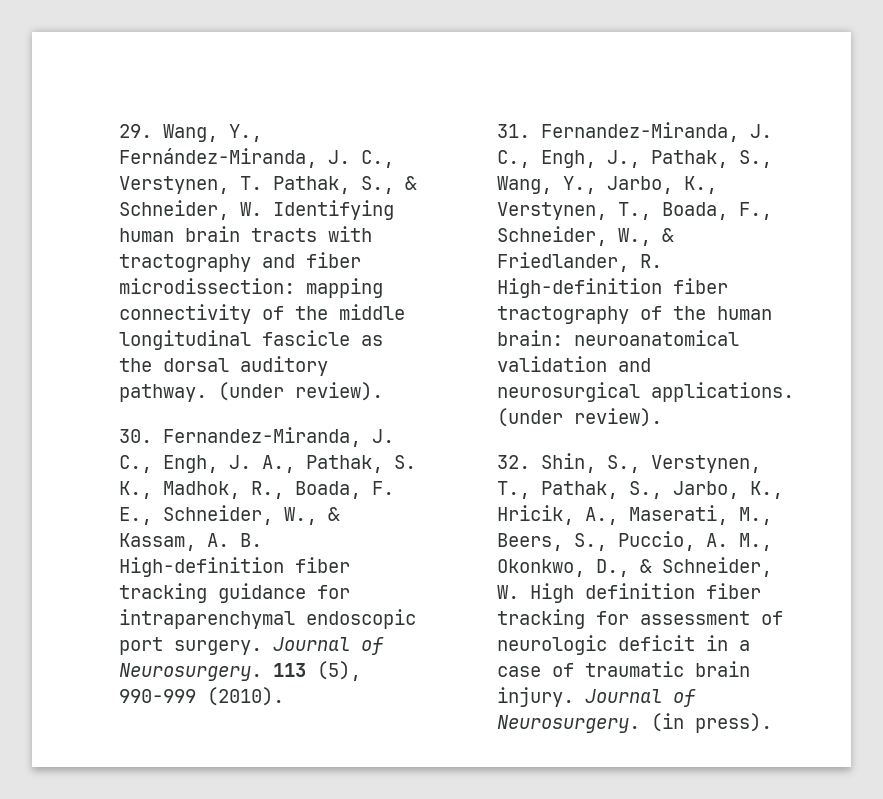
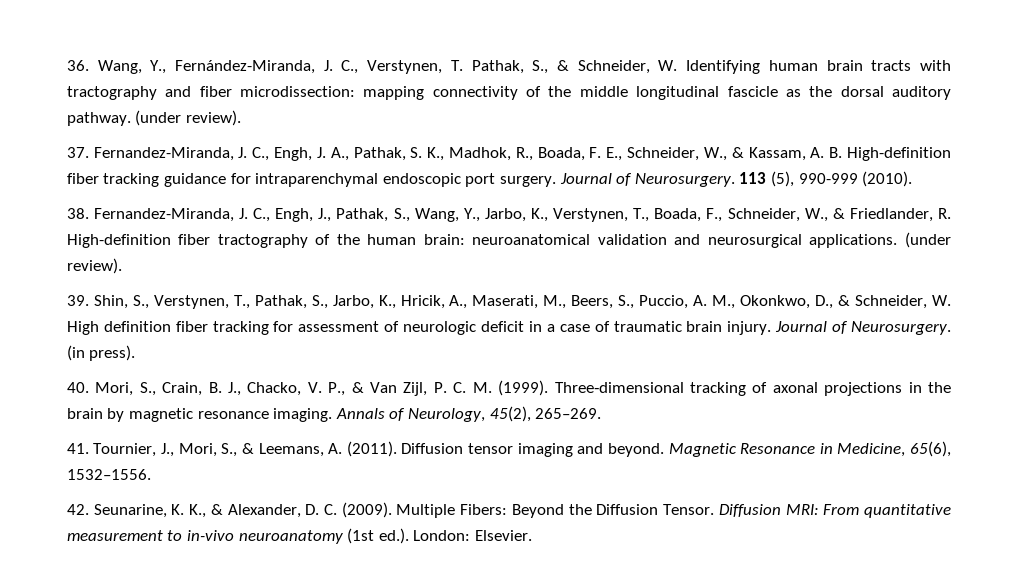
[119,124,153,138] 29. -> [66,60,89,71] 36.
[119,429,153,443] 30. -> [66,147,89,158] 37.
[497,124,531,138] 31. -> [66,208,89,219] 38.
[497,455,531,469] 32. -> [66,295,89,306] 39.
(773, 723) none -> [66,380,951,396] [66,406,602,422] [66,441,951,457] [66,469,151,480] [66,502,952,518] [66,528,532,544] // 40. Mori, S., Crain, B. J., Chacko, V. P., & Van Zijl, P. C. M. (1999). Three‐dimensional tracking of axonal projections in the brain by magnetic resonance imaging. Annals of Neurology, 45(2), 265–269. // 41. Tournier, J., Mori, S., & Leemans, A. (2011). Diffusion tensor imaging and beyond. Magnetic Resonance in Medicine, 65(6), 1532–1556. // 42. Seunarine, K. K., & Alexander, D. C. (2009). Multiple Fibers: Beyond the Diffusion Tensor. Diffusion MRI: From quantitative measurement to in-vivo neuroanatomy (1st ed.). London: Elsevier.

